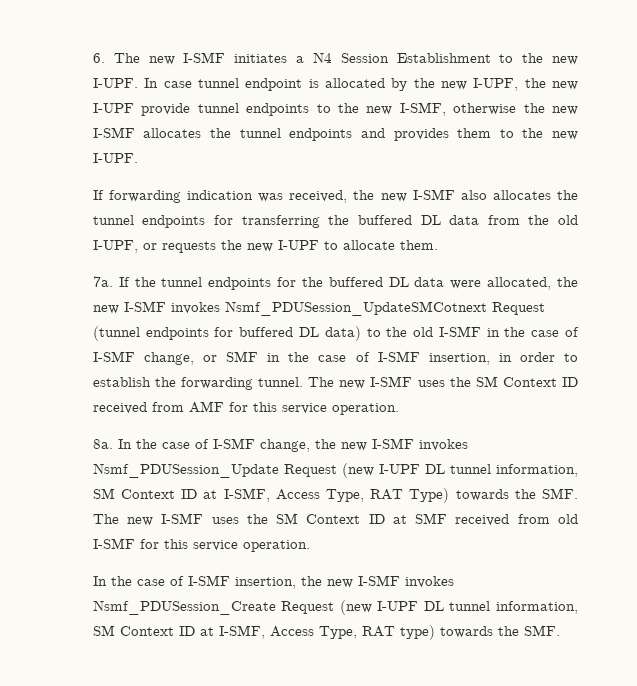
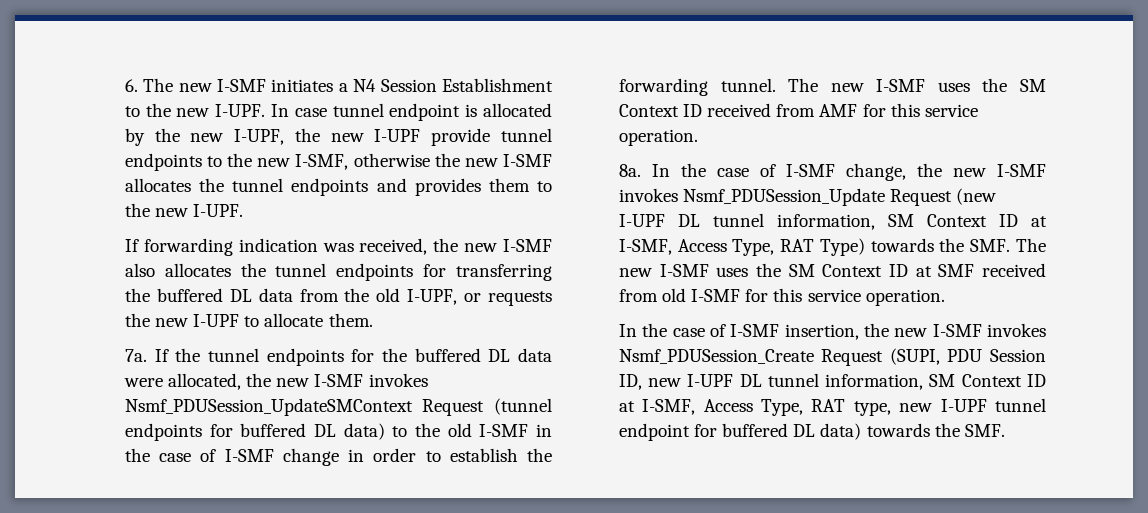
[224,301,487,316] Nsmf_PDUSession_UpdateSMCotnext -> [124,398,413,416] Nsmf_PDUSession_UpdateSMContext
[143,351,490,365] change, or SMF in the case of I-SMF insertion, -> [282,448,339,466] change
[339,600,372,615] (new -> [889,348,1046,365] [618,374,682,390] (SUPI, PDU Session ID, new
[399,625,435,640] type) -> [853,398,1046,416] [618,423,862,441] type, new I-UPF tunnel endpoint for buffered DL data)

